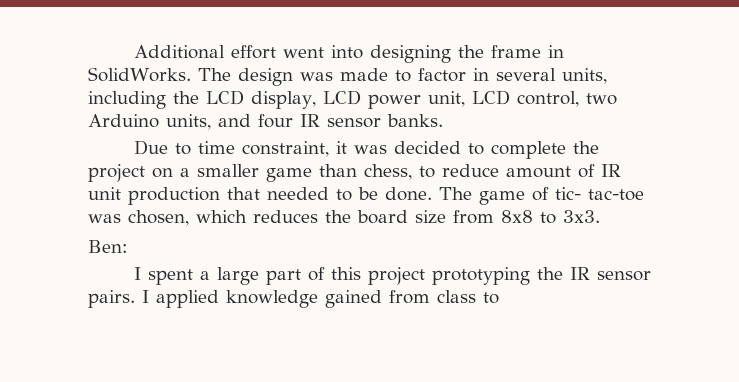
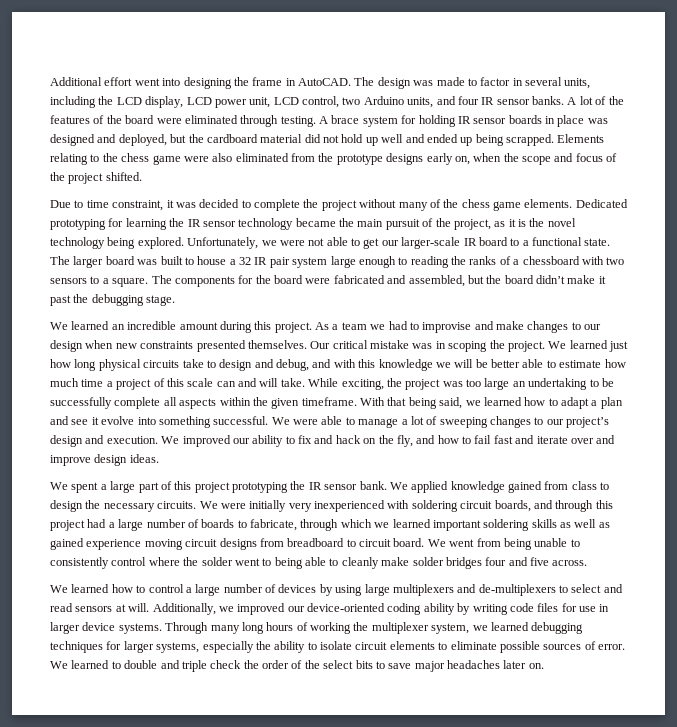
[88,67,191,82] SolidWorks. -> [298,78,351,86] AutoCAD.
(443, 120) none -> [567,96,624,105] [50,115,608,127] [50,134,605,146] [50,153,618,165] [50,172,142,184] A lot of the features of the board were eliminated through testing. A brace system for holding IR sensor boards in place was designed and deployed, but the cardboard material did not hold up well and ended up being scrapped. Elements relating to the chess game were also eliminated from the prototype designs early on, when the scope and focus of the project shifted.
[152,164,621,182] [88,187,644,205] [88,210,600,226] [88,240,128,253] [134,267,142,280] on a smaller game than chess, to reduce amount of IR unit production that needed to be done. The game of tic- tac-toe was chosen, which reduces the board size from 8x8 to 3x3. // Ben: // I -> [359,199,628,211] [50,218,576,230] [50,237,611,249] [50,256,625,268] [50,275,606,287] [50,294,176,306] [50,321,602,333] [50,340,628,352] [50,359,626,371] [50,378,614,390] [50,397,623,409] [50,416,610,428] [50,435,616,447] [50,454,159,466] [50,482,68,490] without many of the chess game elements. Dedicated prototyping for learning the IR sensor technology became the main pursuit of the project, as it is the novel technology being explored. Unfortunately, we were not able to get our larger-scale IR board to a functional state. The larger board was built to house a 32 IR pair system large enough to reading the ranks of a chessboard with two sensors to a square. The components for the board were fabricated and assembled, but the board didn’t make it past the debugging stage. // We learned an incredible amount during this project. As a team we had to improvise and make changes to our design when new constraints presented themselves. Our critical mistake was in scoping the project. We learned just how long physical circuits take to design and debug, and with this knowledge we will be better able to estimate how much time a project of this scale can and will take. While exciting, the project was too large an undertaking to be successfully complete all aspects within the given timeframe. With that being said, we learned how to adapt a plan and see it evolve into something successful. We were able to manage a lot of sweeping changes to our project’s design and execution. We improved our ability to fix and hack on the fly, and how to fail fast and iterate over and improve design ideas. // We
[88,290,149,308] pairs. I -> [359,481,408,490] bank. We
(499, 298) none -> [50,500,613,512] [50,519,610,531] [50,538,580,550] [50,557,588,569] [50,584,623,596] [50,603,610,615] [50,622,584,634] [50,641,625,653] [50,660,544,672] design the necessary circuits. We were initially very inexperienced with soldering circuit boards, and through this project had a large number of boards to fabricate, through which we learned important soldering skills as well as gained experience moving circuit designs from breadboard to circuit board. We went from being unable to consistently control where the solder went to being able to cleanly make solder bridges four and five across. // We learned how to control a large number of devices by using large multiplexers and de-multiplexers to select and read sensors at will. Additionally, we improved our device-oriented coding ability by writing code files for use in larger device systems. Through many long hours of working the multiplexer system, we learned debugging techniques for larger systems, especially the ability to isolate circuit elements to eliminate possible sources of error. We learned to double and triple check the order of the select bits to save major headaches later on.

